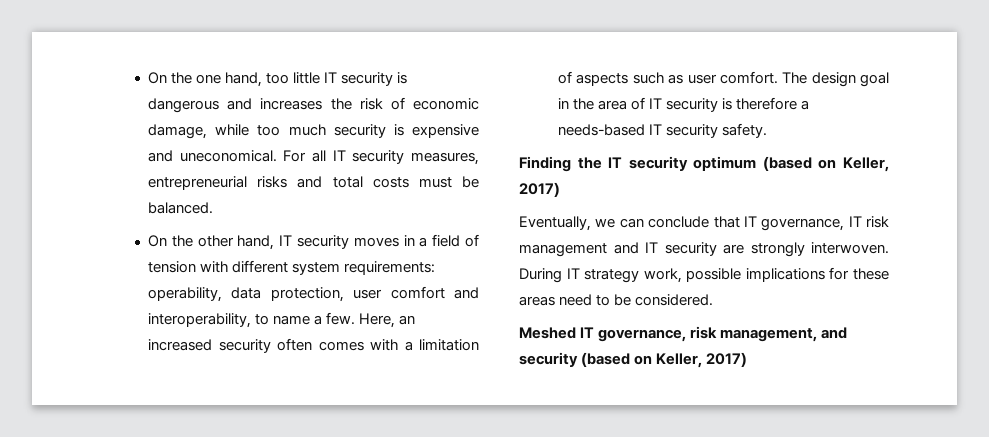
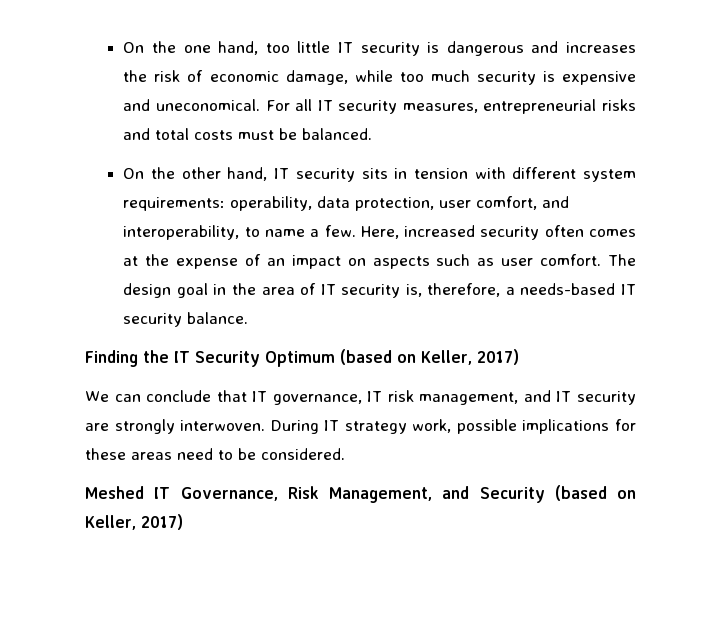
[353,234,479,247] moves in a field of -> [361,168,408,179] sits in
[390,286,445,299] comfort -> [476,196,538,210] comfort,
[399,315,416,325] an -> (399, 232) none
[370,339,479,351] [558,71,573,84] with a limitation of -> [123,254,366,269] at the expense of an impact on
[722,97,798,110] is therefore -> [405,283,501,297] is, therefore,
[722,123,768,138] safety. -> [187,312,249,324] balance.
[628,156,757,171] security optimum -> [195,351,335,367] Security Optimum
[519,216,616,231] Eventually, we -> [85,391,109,402] We
[519,243,607,257] management -> [419,392,519,405] management,
[598,326,848,342] [519,352,578,367] governance, risk management, and security -> [180,486,545,503] Governance, Risk Management, and Security

